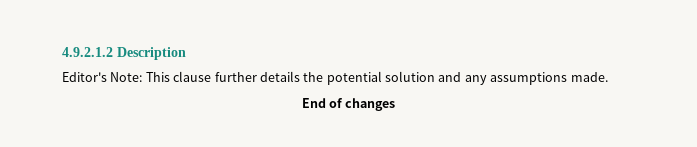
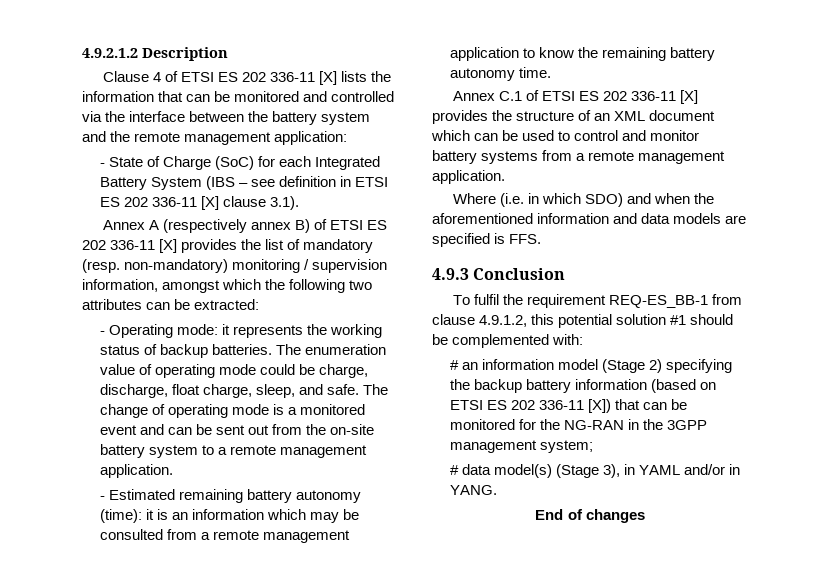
[62,71,608,85] Editor's Note: This clause further details the potential solution and any assumptions made. -> [103,71,392,85] [82,91,395,102] [82,111,371,125] [82,131,348,145] [99,156,381,170] [99,176,389,190] [99,196,299,210] [103,219,388,233] [82,239,374,253] [82,259,388,273] [82,279,373,293] [82,299,260,310] [99,324,382,338] [99,344,386,358] [99,364,368,378] [99,384,388,398] [99,404,365,418] [99,424,375,435] [99,444,367,458] [99,464,173,478] [99,489,361,503] [99,509,360,523] [99,529,350,543] [449,47,715,61] [449,67,551,81] [453,90,699,104] [432,110,716,124] [431,130,700,141] [432,150,726,164] [432,170,505,184] [453,193,715,207] [432,213,747,224] [432,233,542,247] [432,268,566,280] [453,294,743,308] [432,314,734,328] [432,334,584,348] [449,359,732,373] [449,379,716,393] [449,399,688,413] [449,419,707,430] [449,440,593,453] [449,464,741,478] [449,485,497,495] Clause 4 of ETSI ES 202 336-11 [X] lists the information that can be monitored and controlled via the interface between the battery system and the remote management application: // - State of Charge (SoC) for each Integrated Battery System (IBS – see definition in ETSI ES 202 336-11 [X] clause 3.1). // Annex A (respectively annex B) of ETSI ES 202 336-11 [X] provides the list of mandatory (resp. non-mandatory) monitoring / supervision information, amongst which the following two attributes can be extracted: // - Operating mode: it represents the working status of backup batteries. The enumeration value of operating mode could be charge, discharge, float charge, sleep, and safe. The change of operating mode is a monitored event and can be sent out from the on-site battery system to a remote management application. // - Estimated remaining battery autonomy (time): it is an information which may be consulted from a remote management application to know the remaining battery autonomy time. // Annex C.1 of ETSI ES 202 336-11 [X] provides the structure of an XML document which can be used to control and monitor battery systems from a remote management application. // Where (i.e. in which SDO) and when the aforementioned information and data models are specified is FFS. // 4.9.3 Conclusion // To fulfil the requirement REQ-ES_BB-1 from clause 4.9.1.2, this potential solution #1 should be complemented with: // # an information model (Stage 2) specifying the backup battery information (based on ETSI ES 202 336-11 [X]) that can be monitored for the NG-RAN in the 3GPP management system; // # data model(s) (Stage 3), in YAML and/or in YANG.

